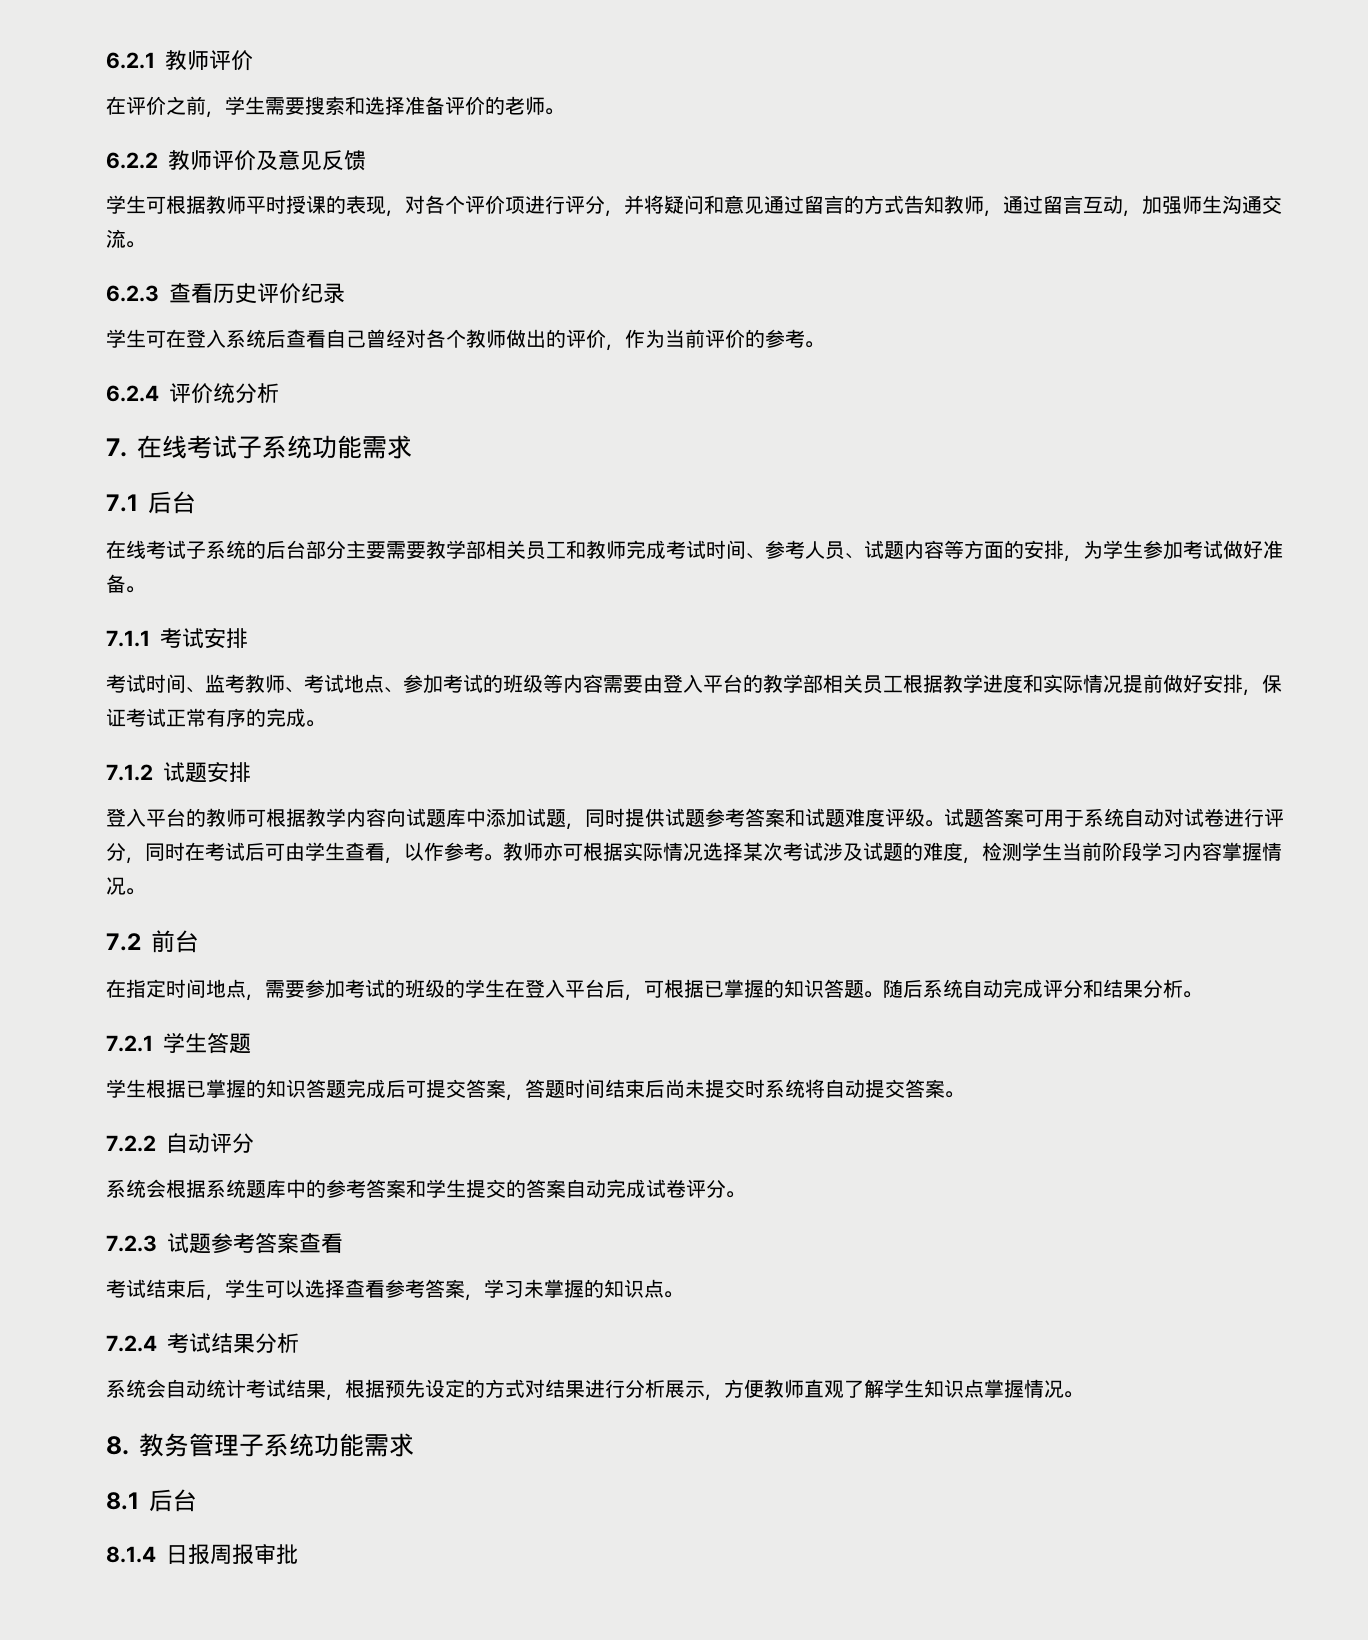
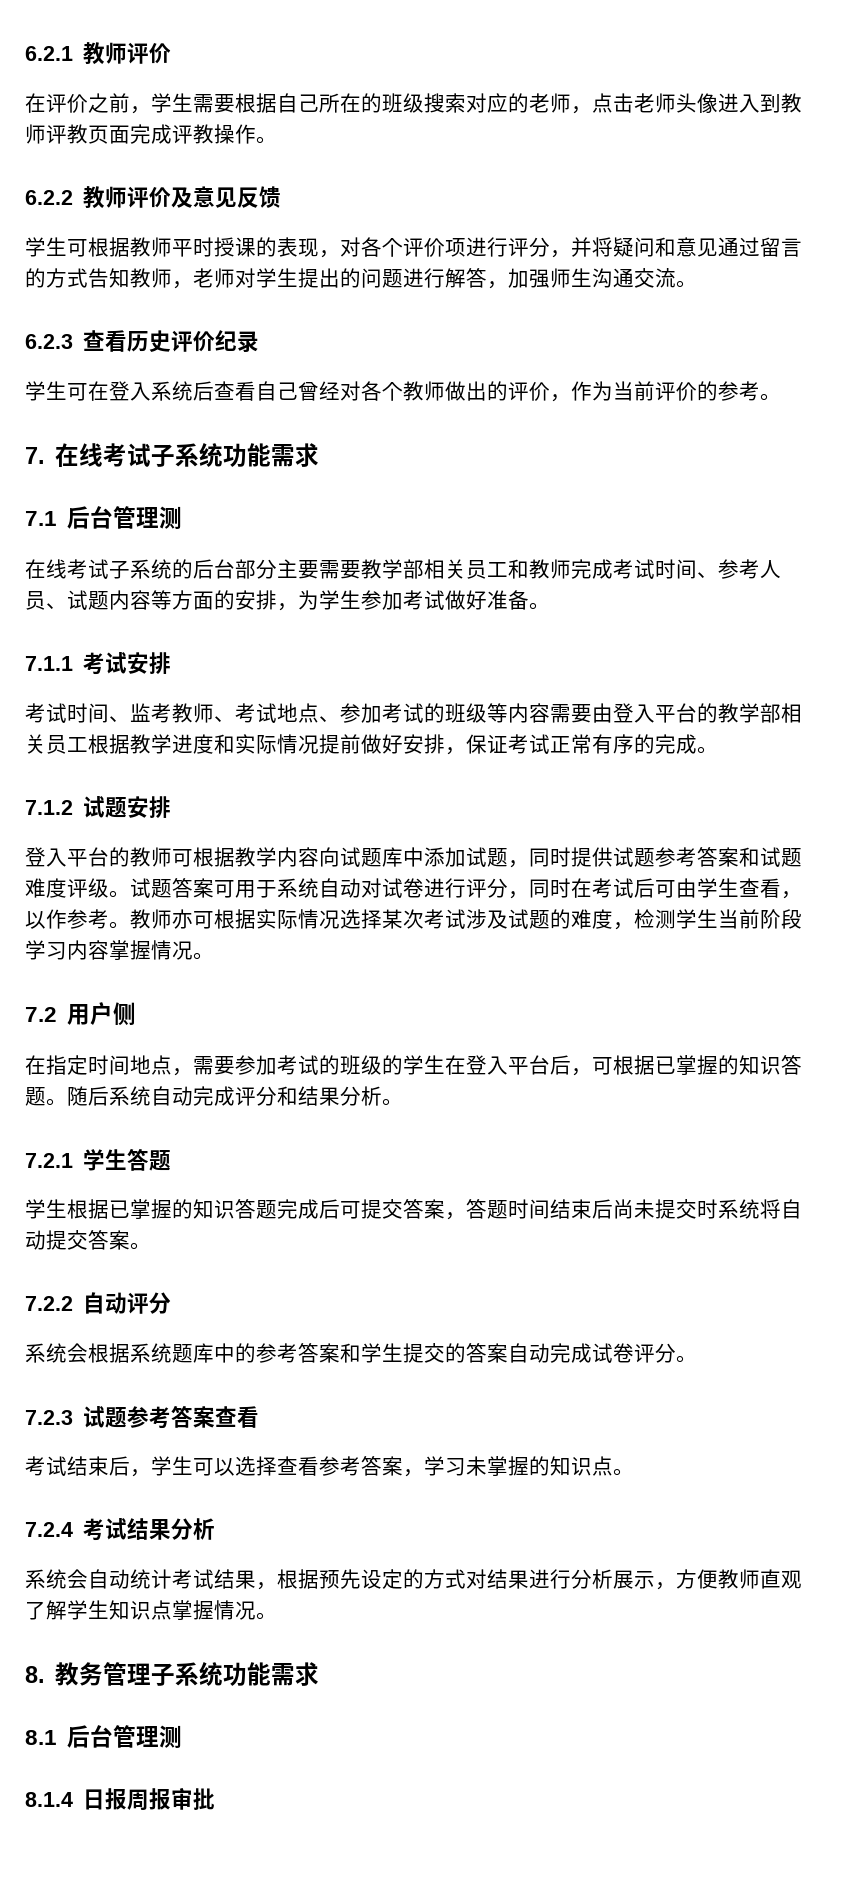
[305,96,545,115] 搜索和选择准备评价的老师 -> [235,93,802,114] [25,124,256,144] 根据自己所在的班级搜索对应的老师，点击老师头像进入到教师评教页面完成评教操作
[1003,195,1123,214] 通过留言互动 -> [193,268,487,288] 老师对学生提出的问题进行解答
[106,383,279,404] // 6.2.4评价统分析 -> (781, 397) none
(196, 502) none -> [113,506,183,529] 管理测
[151,930,199,953] 前台 -> [67,1002,137,1026] 用户侧
(197, 1500) none -> [113,1725,183,1748] 管理测

